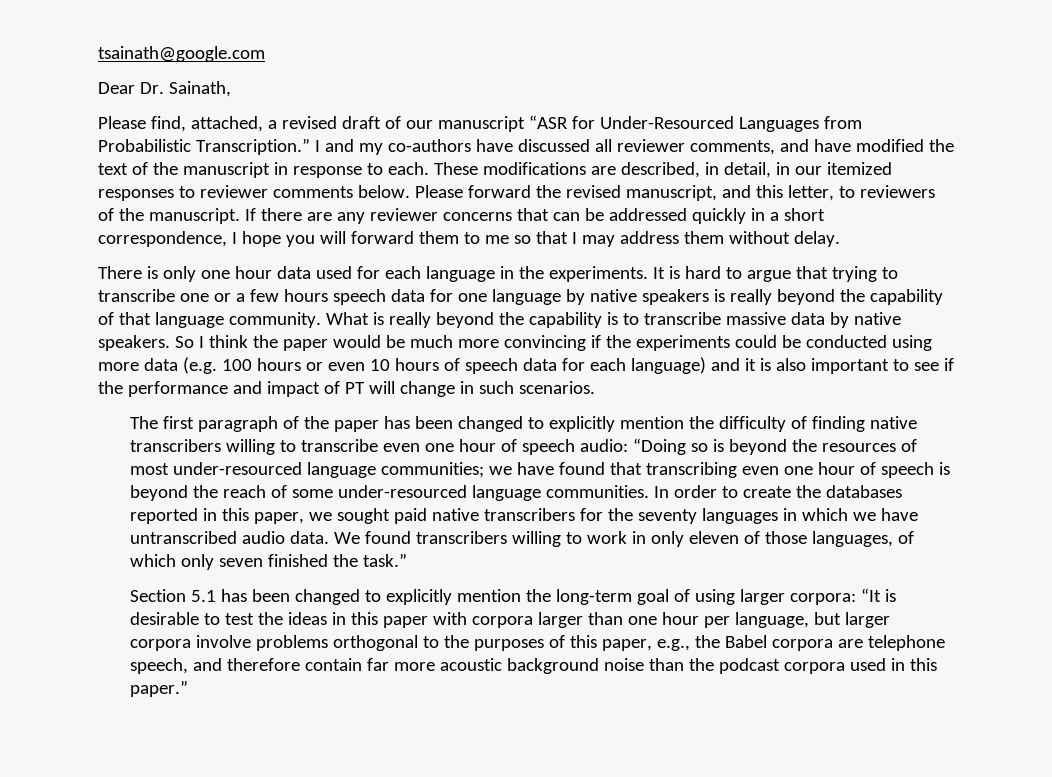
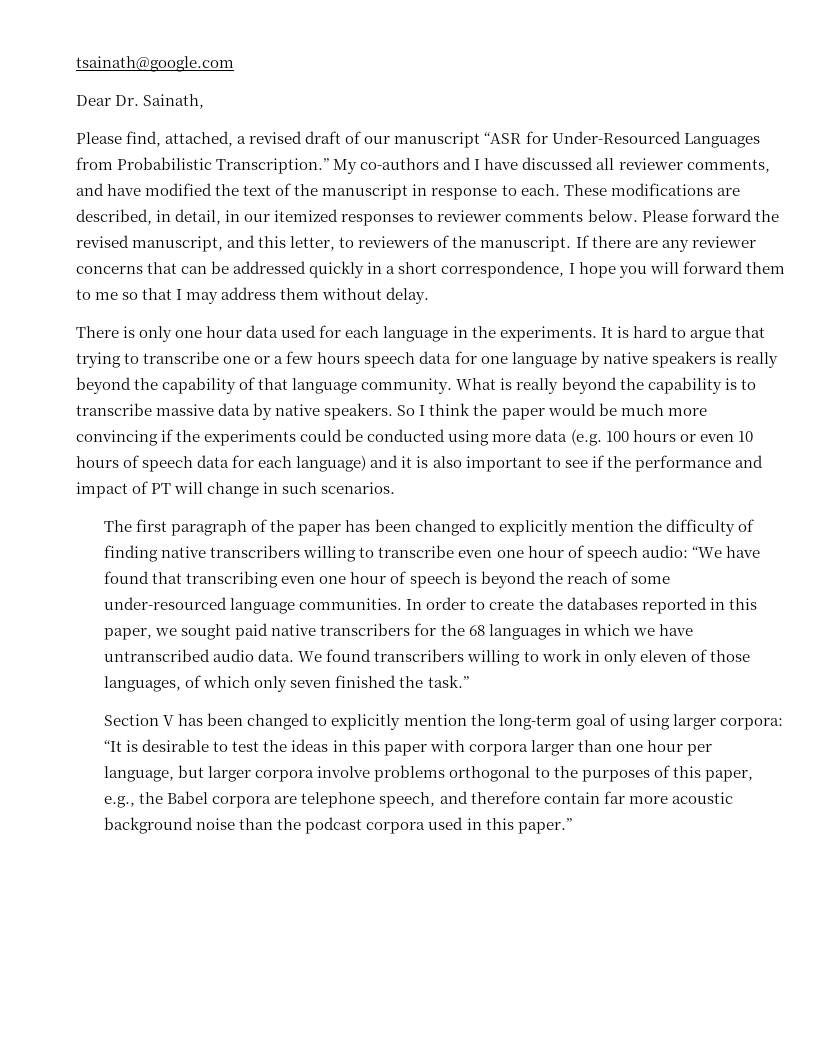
[314,139,471,155] I and my co-authors -> [333,157,481,174] My co-authors and I
[633,438,918,455] [130,462,513,478] “Doing so is beyond the resources of most under-resourced language communities; we -> [691,546,722,558] “We
[638,509,698,524] seventy -> [468,625,485,636] 68
[191,590,217,602] 5.1 -> [163,715,175,726] V

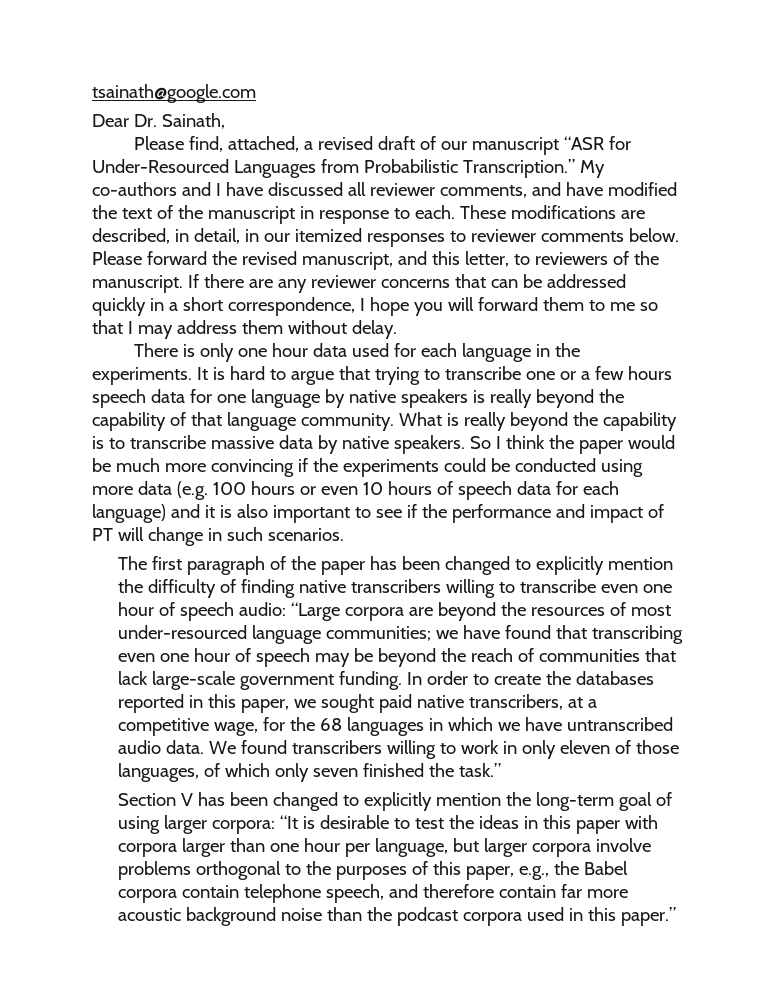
[691,546,722,558] “We -> [291,602,672,621] [118,625,459,644] “Large corpora are beyond the resources of most under-resourced language communities; we
[464,572,477,584] is -> [315,648,374,667] may be
[630,576,670,584] [104,597,403,614] some under-resourced language communities. -> [539,648,677,662] [118,671,403,690] communities that lack large-scale government funding.
[320,623,411,636] transcribers -> [469,694,598,710] [118,718,259,736] transcribers, at a competitive wage,
[274,796,298,804] are -> [182,885,240,898] contain

